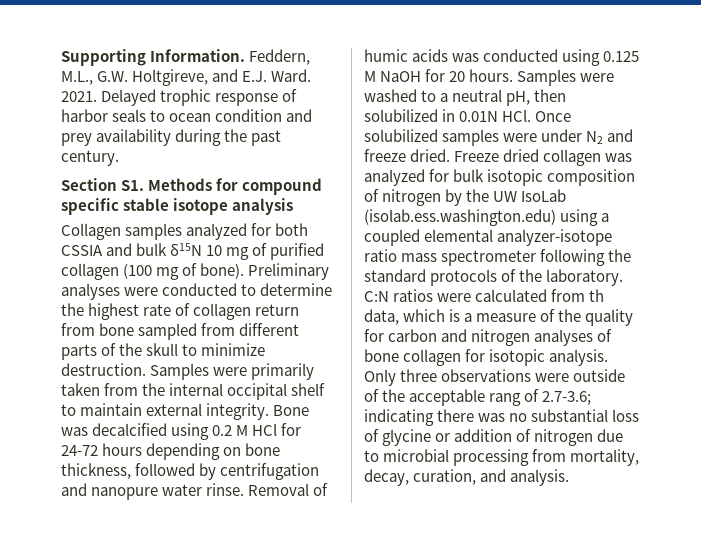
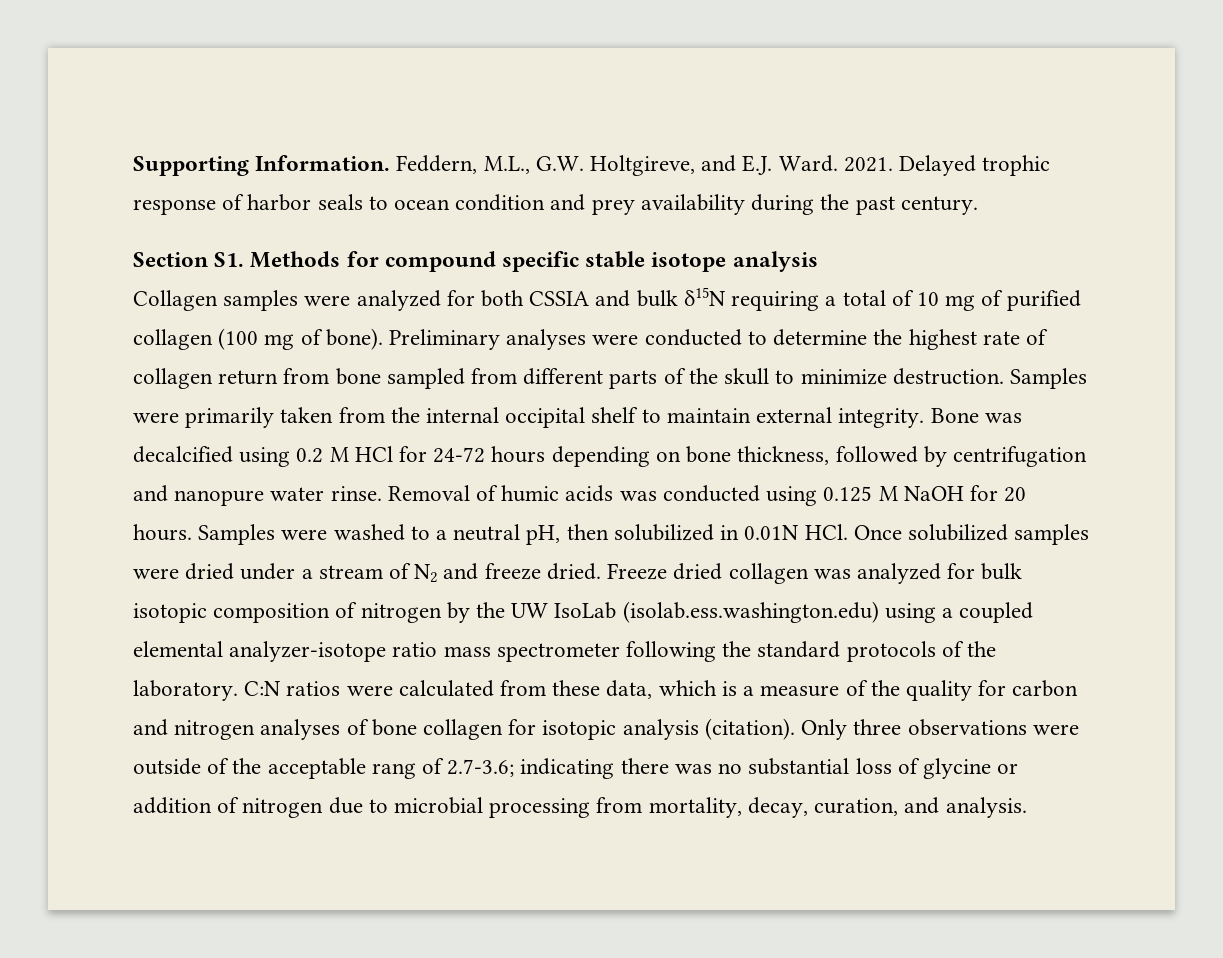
(183, 231) none -> [304,295,351,306] were
(203, 249) none -> [731,290,914,311] requiring a total of
[541,129,583,142] under -> [185,563,412,580] dried under a stream of
[589,289,605,302] th -> [552,680,601,696] these
[549,349,609,366] analysis. -> [622,718,795,740] analysis (citation).

